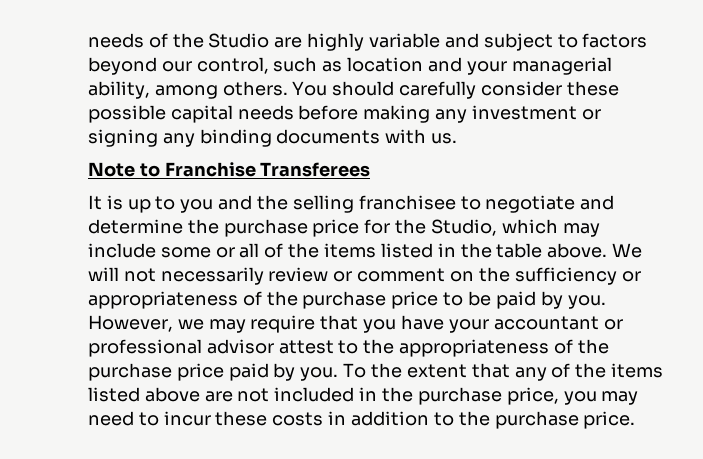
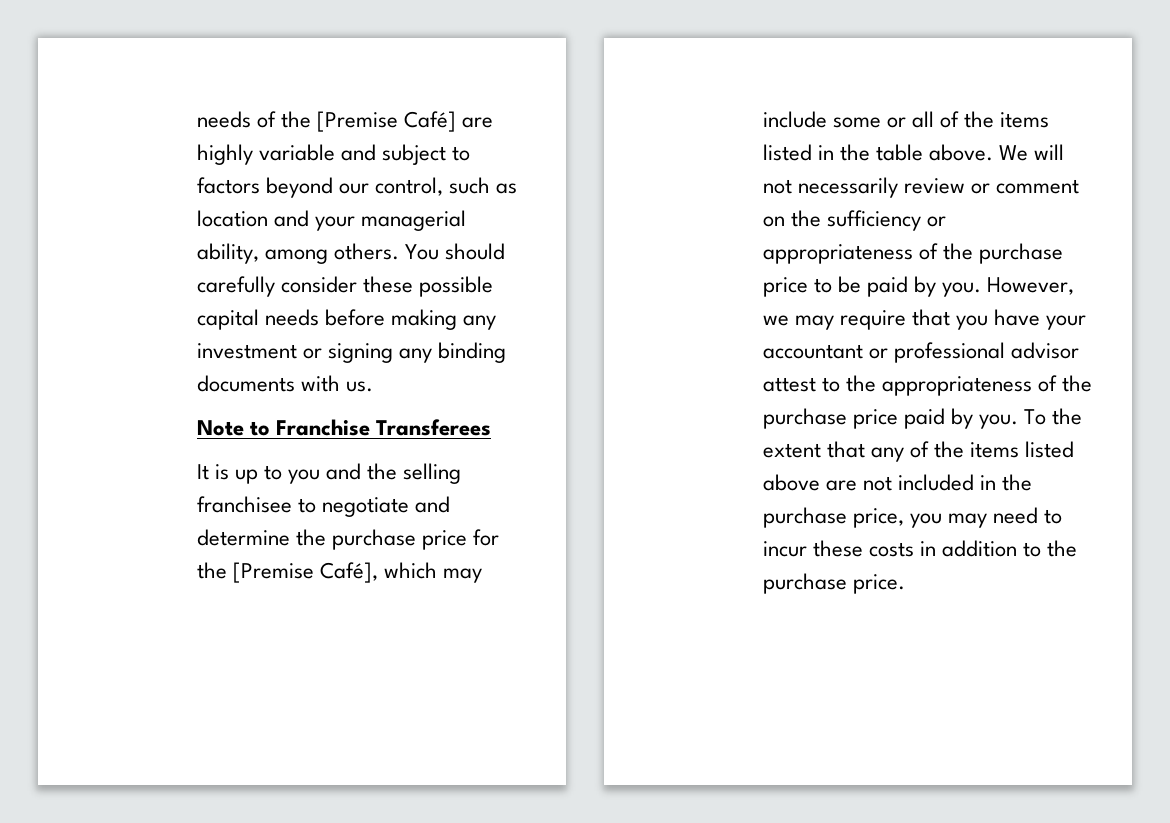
[208,33,270,48] Studio -> [316,111,456,132] [Premise Café]
[430,219,497,236] Studio, -> [232,562,378,583] [Premise Café],

